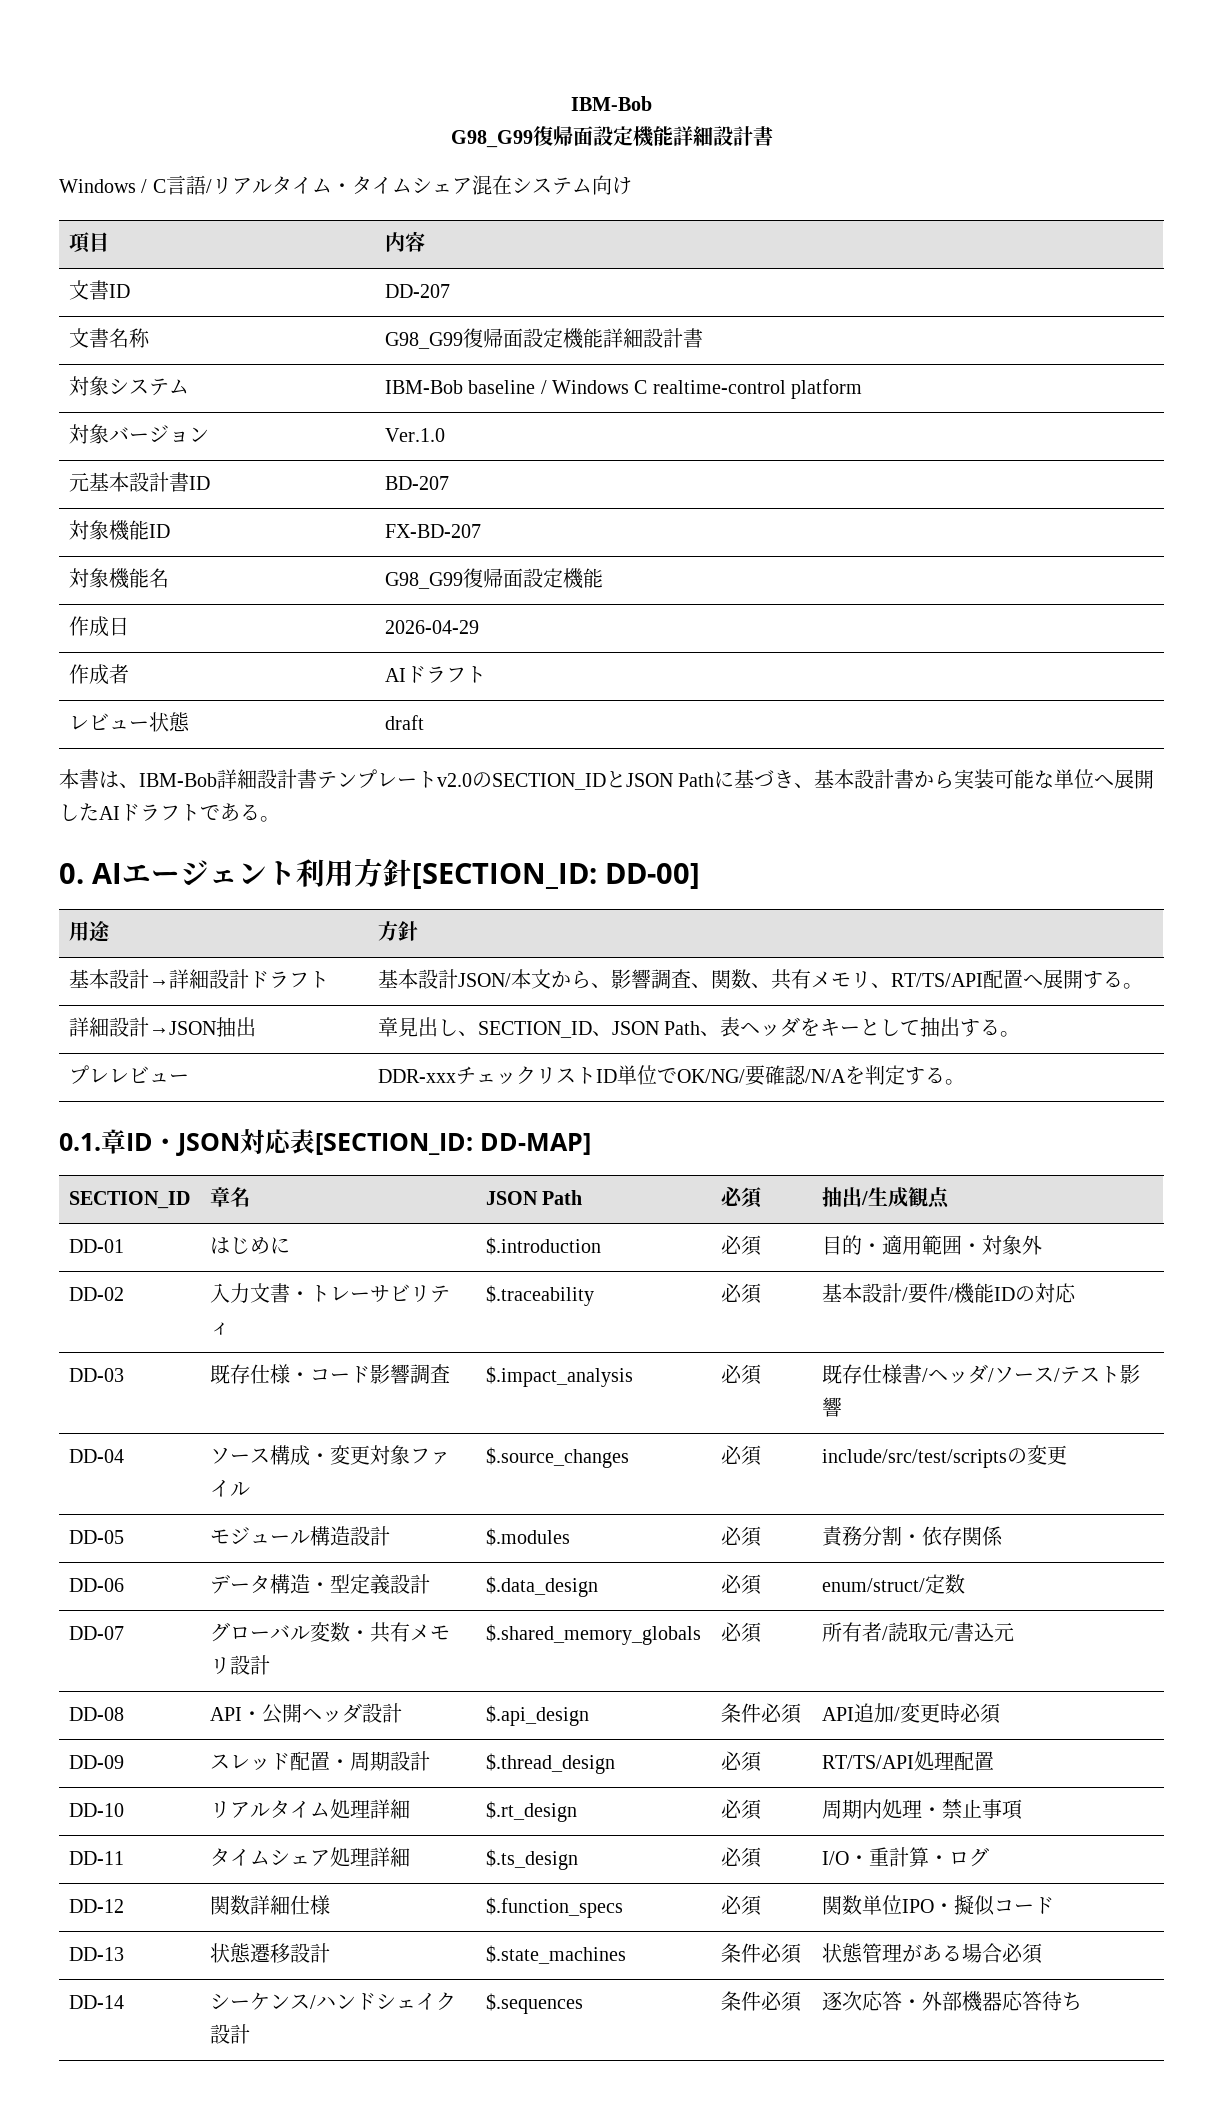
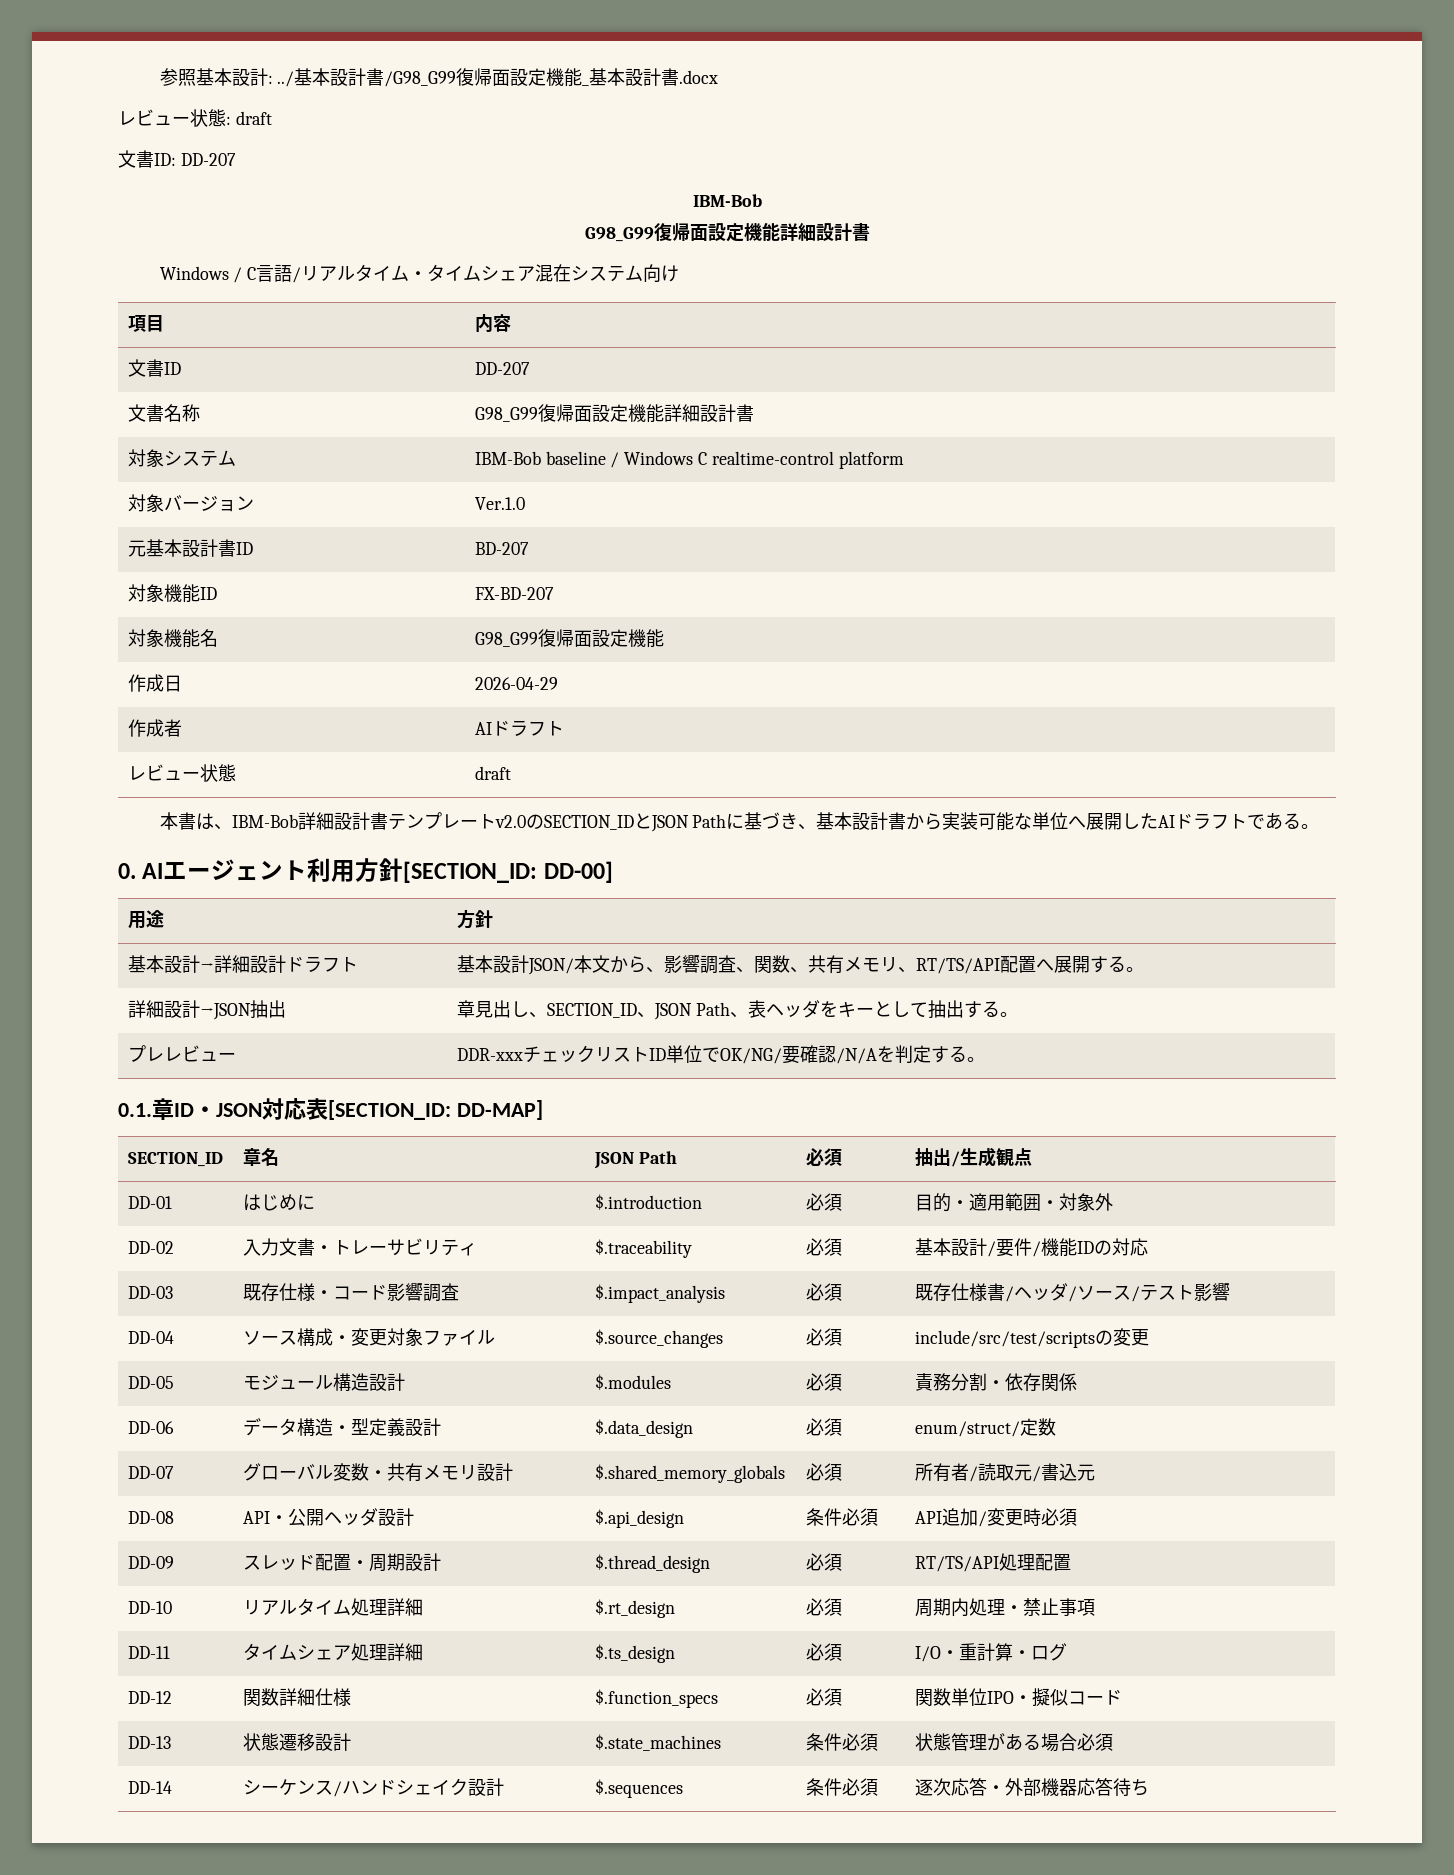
(571, 103) none -> [159,68,719,87] [118,109,272,127] [118,150,236,168] 参照基本設計: ../基本設計書/G98_G99復帰面設定機能_基本設計書.docx // レビュー状態: draft // 文書ID: DD-207 //

